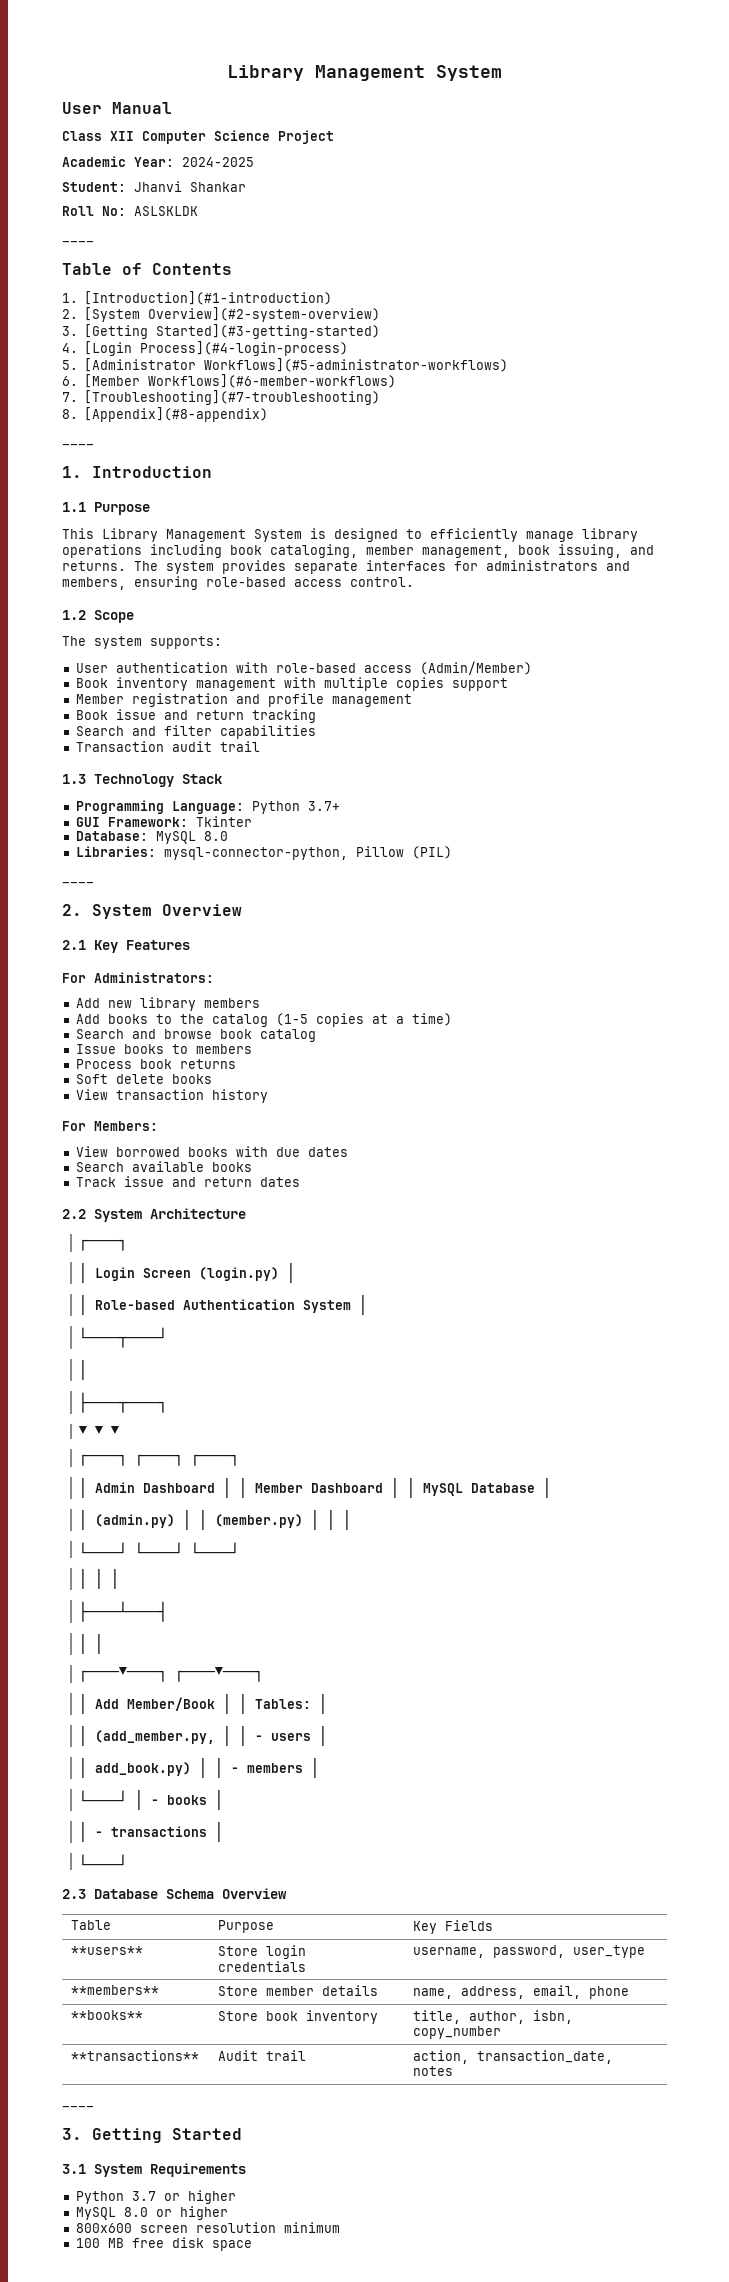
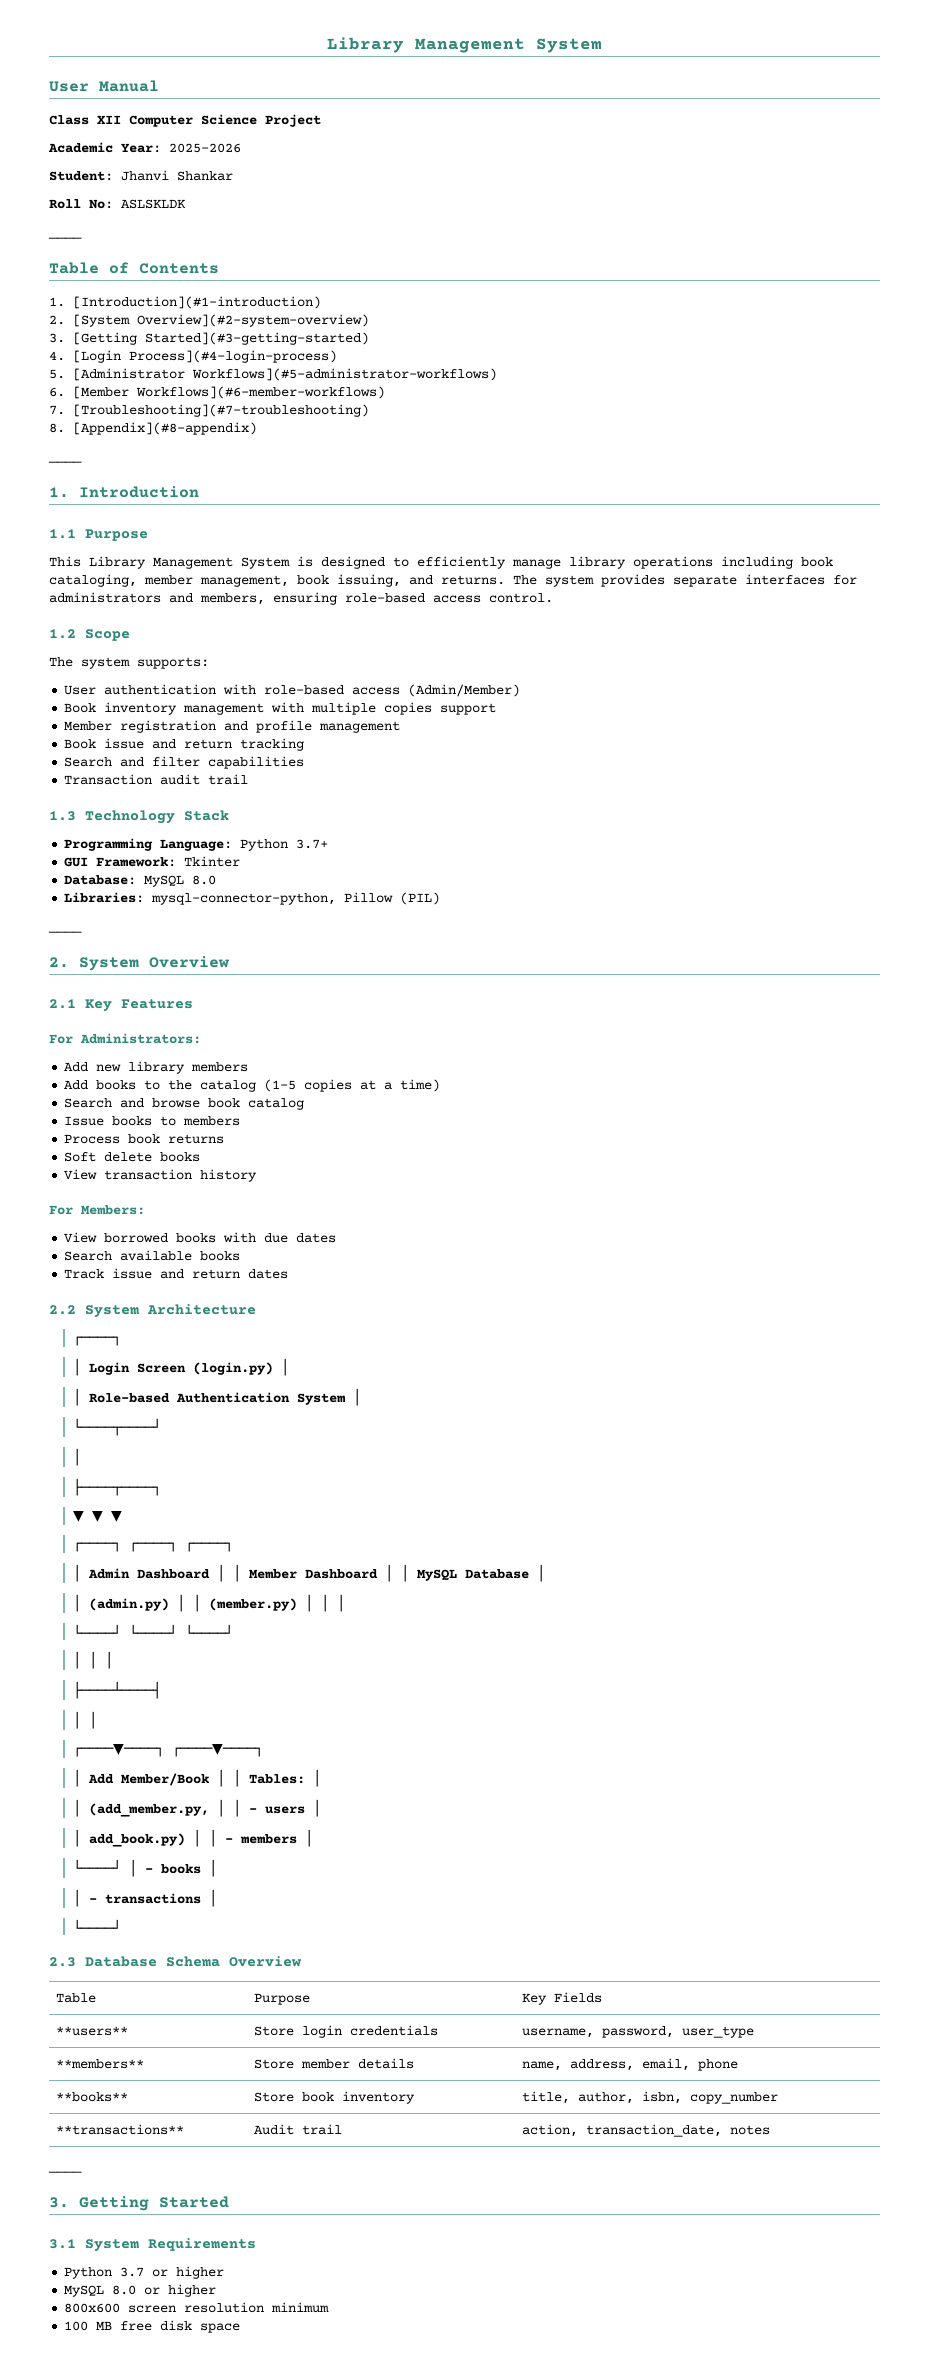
[182,157,254,167] 2024-2025 -> [169,143,241,153] 2025-2026

